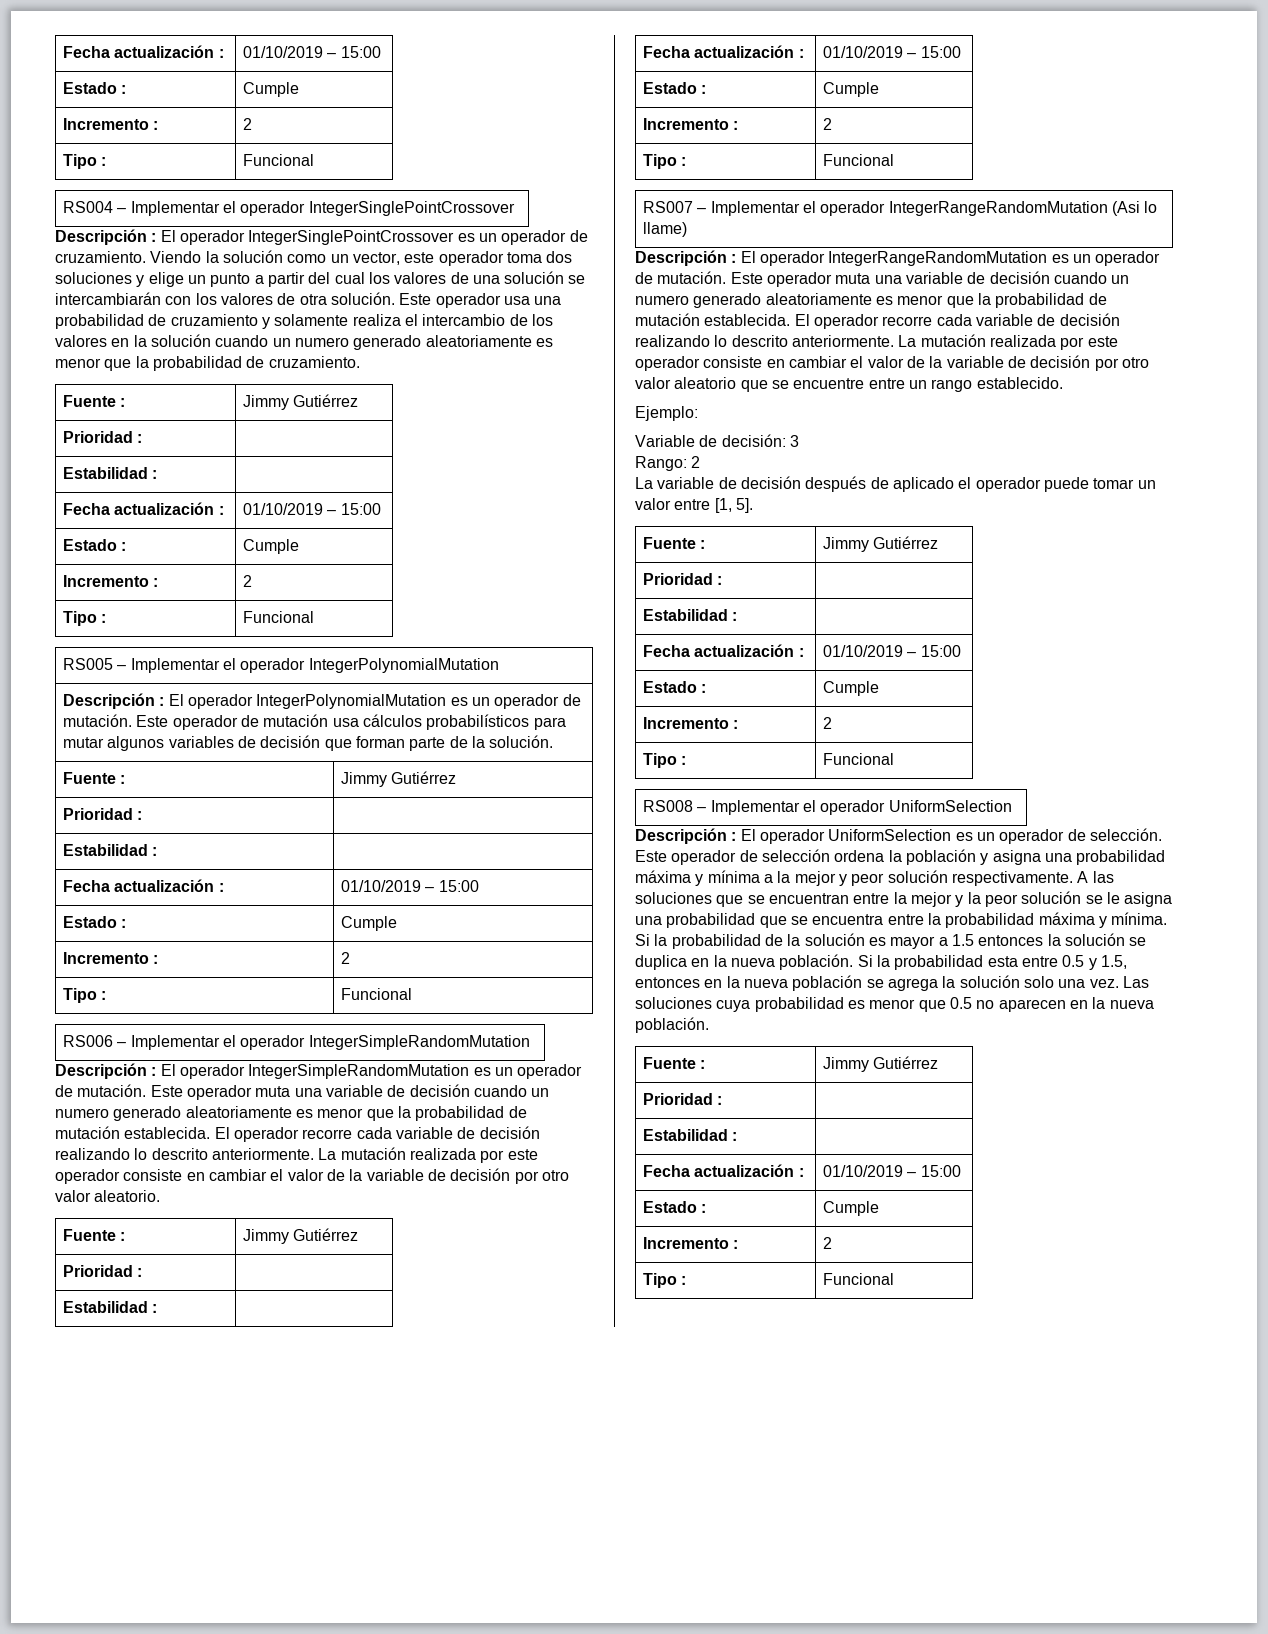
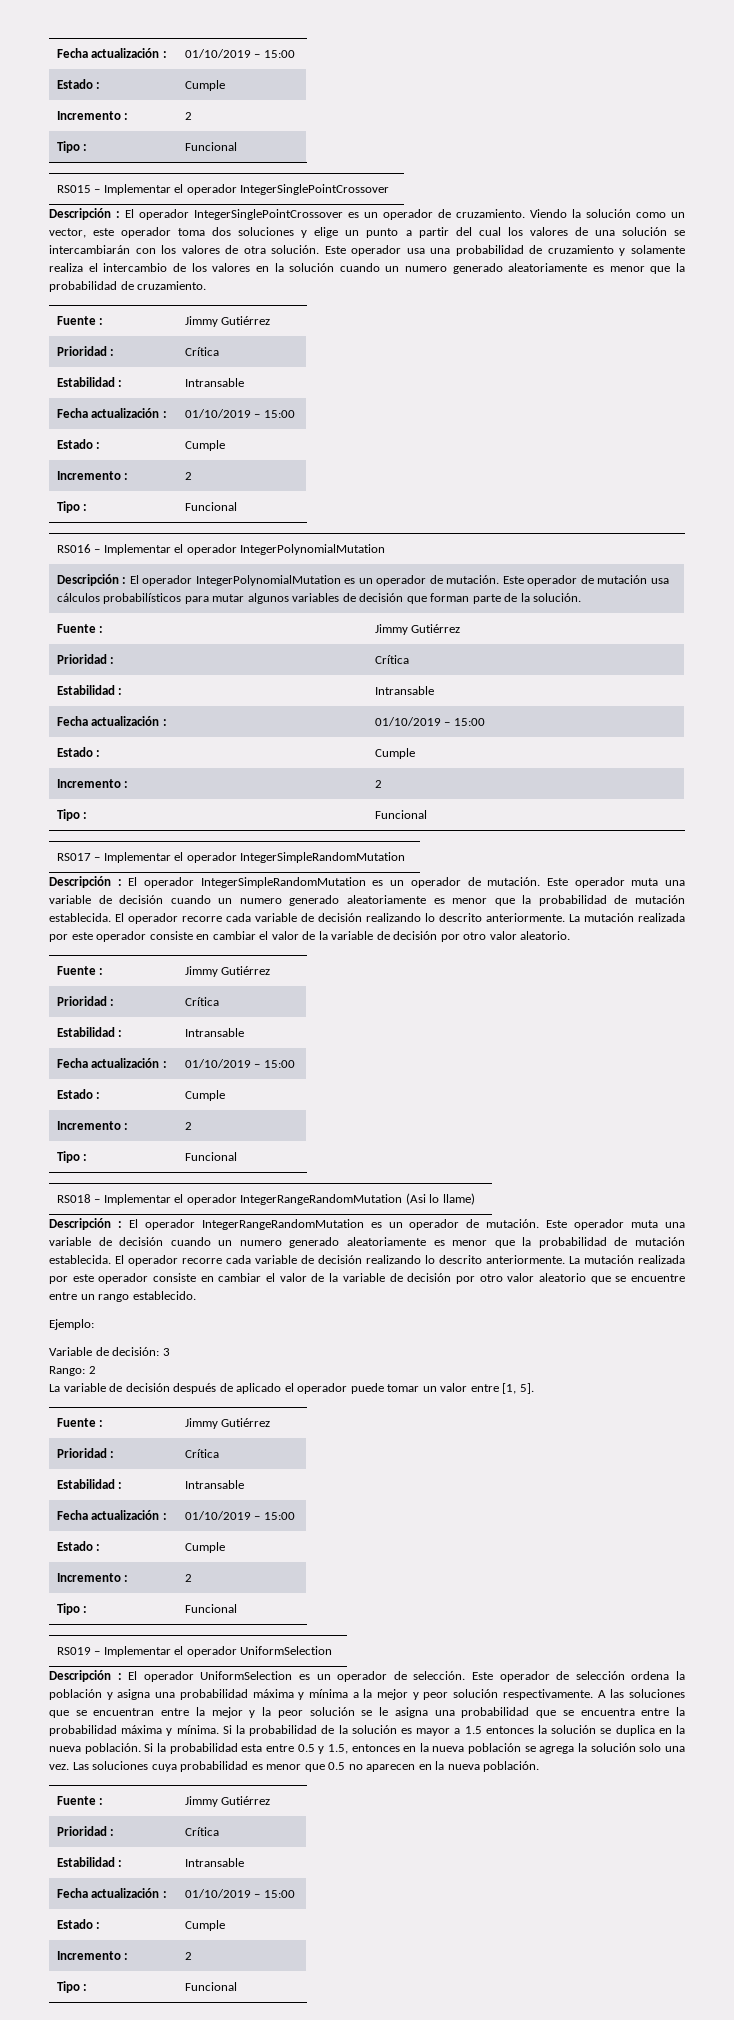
[62,201,113,213] RS004 -> [56,185,91,193] RS015
[62,467,158,479] // Estabilidad : | -> [184,347,219,356] [56,377,123,387] [184,378,244,387] Crítica // Estabilidad : | Intransable
[62,658,113,670] RS005 -> [56,544,91,553] RS016
[62,844,158,856] // Estabilidad : | -> [374,655,409,664] [56,685,123,695] [374,686,434,695] Crítica // Estabilidad : | Intransable
[62,1035,113,1047] RS006 -> [56,853,91,861] RS017
[62,1301,158,1313] // Estabilidad : | -> [184,997,219,1006] [56,1027,123,1037] [184,1028,244,1037] Crítica // Estabilidad : | Intransable
[642,201,693,213] RS007 -> [56,1194,91,1203] RS018
[642,609,738,621] // Estabilidad : | -> [184,1449,219,1458] [56,1479,123,1489] [184,1480,244,1489] Crítica // Estabilidad : | Intransable
[642,800,693,812] RS008 -> [56,1647,91,1655] RS019
[642,1129,738,1141] // Estabilidad : | -> [184,1827,219,1836] [56,1857,123,1867] [184,1858,244,1867] Crítica // Estabilidad : | Intransable

